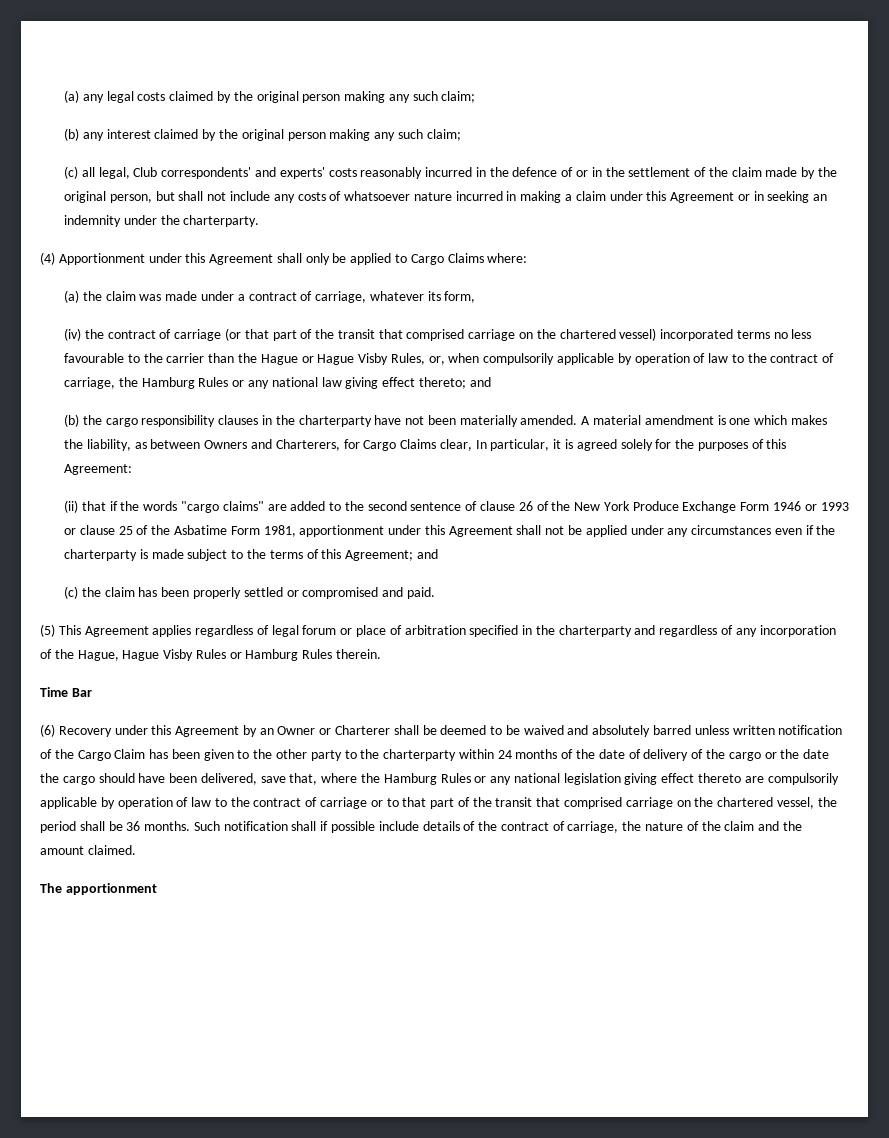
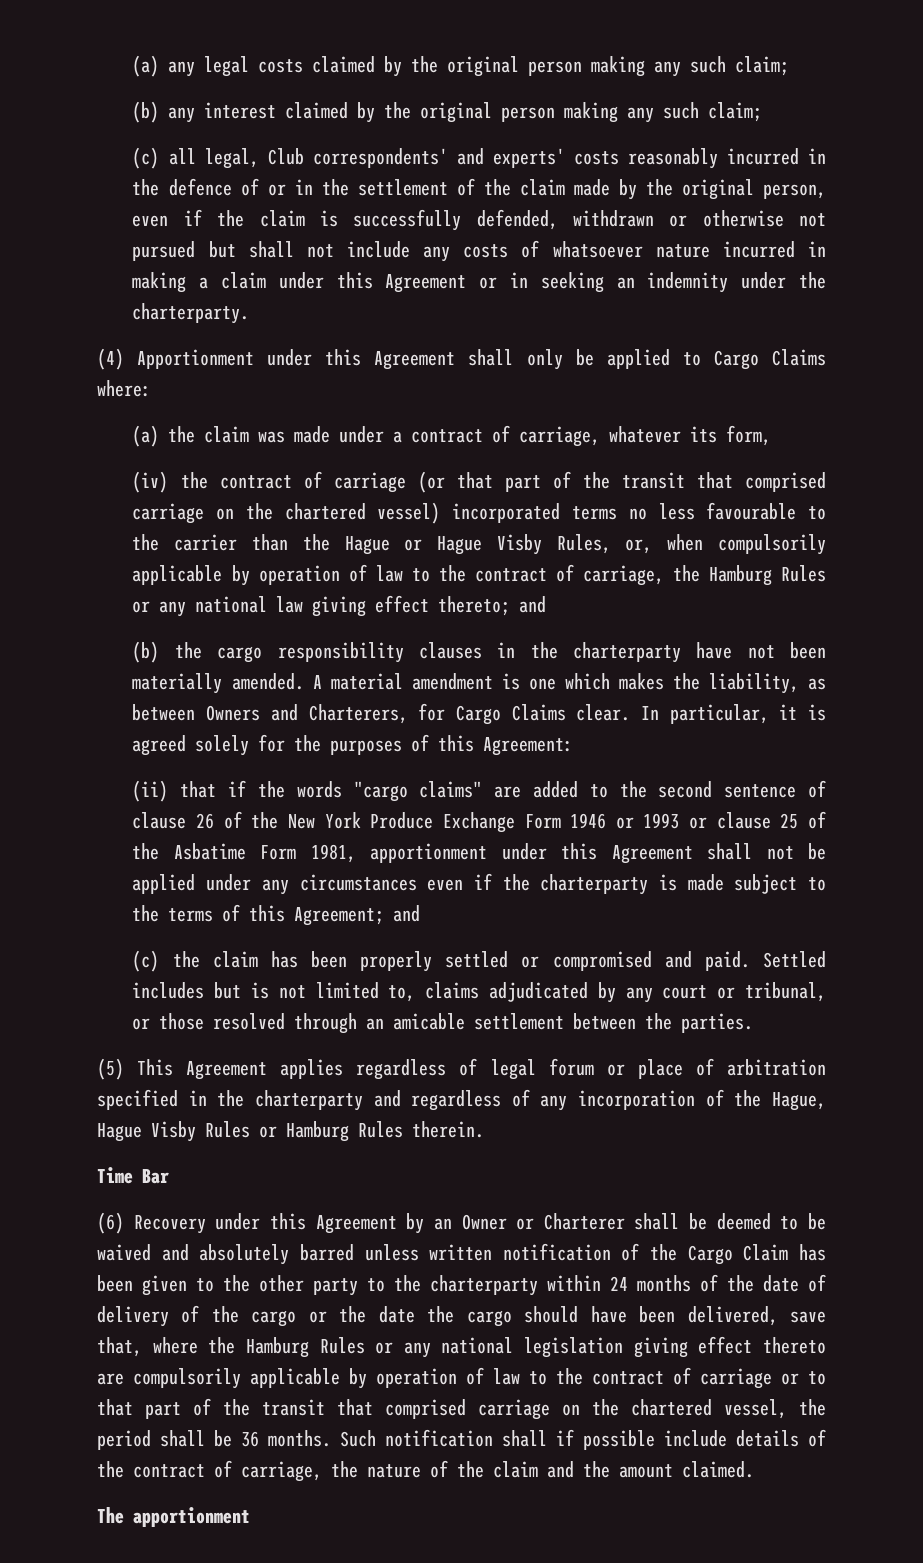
(152, 198) none -> [132,209,826,231] [132,241,196,261] even if the claim is successfully defended, withdrawn or otherwise not pursued
[439,439,472,451] clear, -> [576,704,631,721] clear.
(435, 593) none -> [763,951,826,968] [132,982,826,1003] [132,1013,754,1034] Settled includes but is not limited to, claims adjudicated by any court or tribunal, or those resolved through an amicable settlement between the parties.

